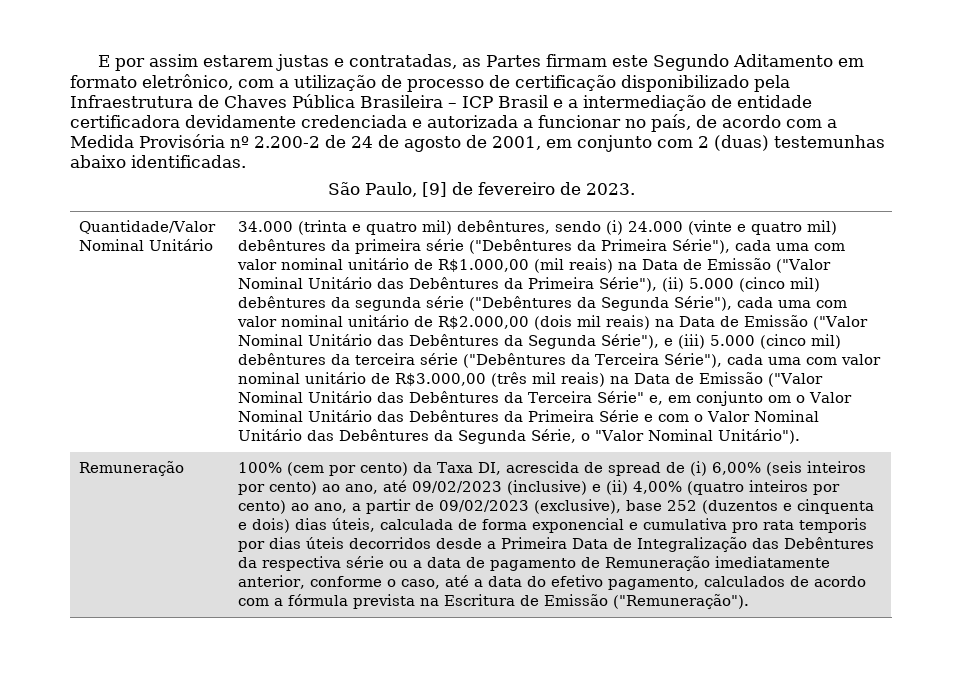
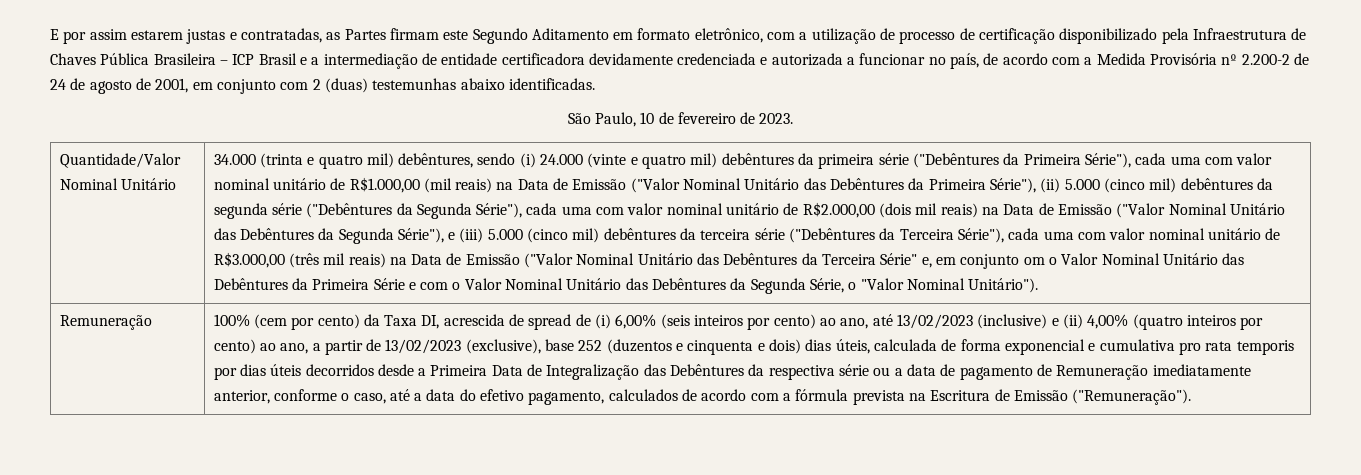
[421,182,447,197] [9] -> [640,112,655,124] 10
[411,481,502,493] 09/02/2023 -> [896,314,973,329] 13/02/2023
[438,500,529,512] 09/02/2023 -> [385,339,462,354] 13/02/2023

